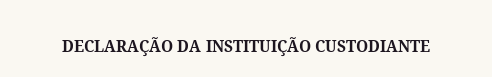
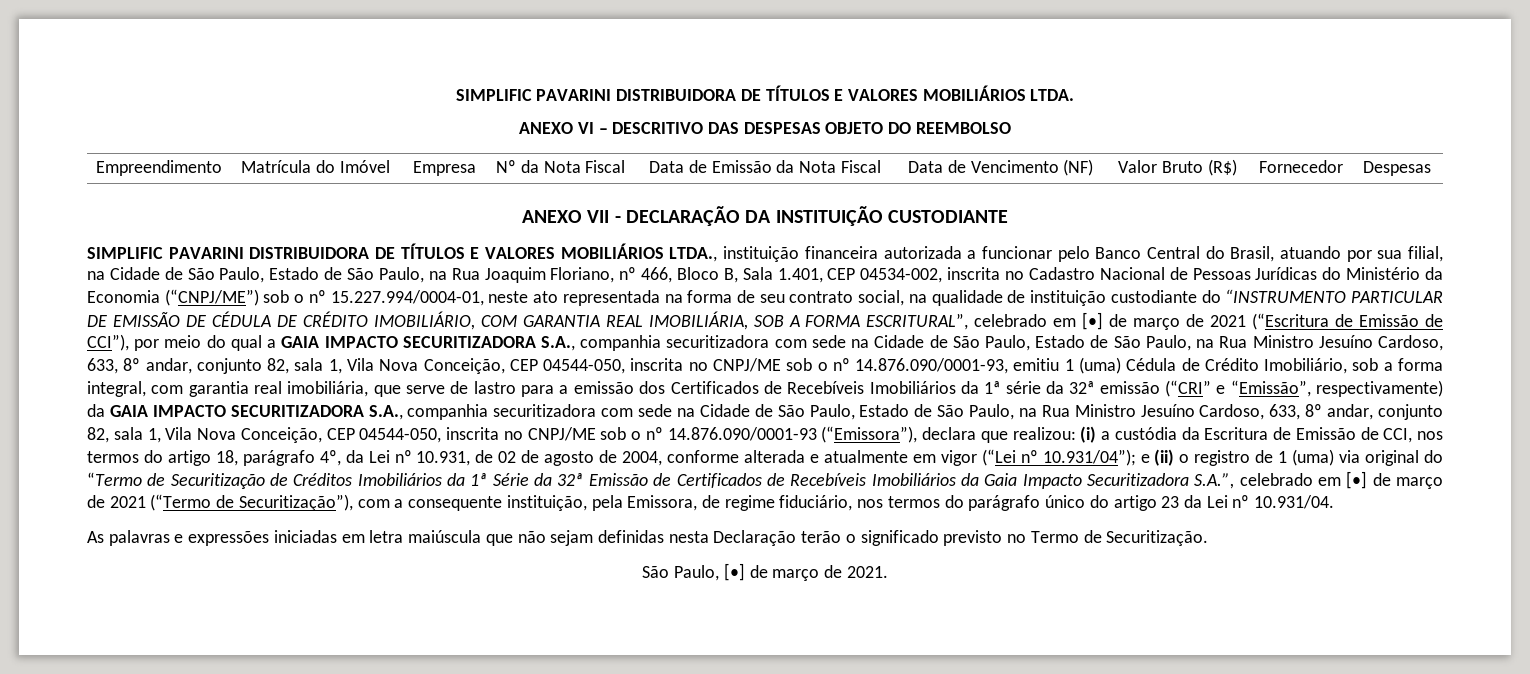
[62,37,430,57] DECLARAÇÃO DA INSTITUIÇÃO CUSTODIANTE -> [455,85,1075,101] [519,122,1011,134] [96,160,223,176] [241,160,390,173] [413,161,477,176] [496,160,626,173] [649,160,881,173] [908,159,1094,176] [1118,159,1237,176] [1259,160,1344,173] [1363,161,1432,176] [522,206,1008,226] [87,243,1443,262] [87,267,1443,283] [87,289,1444,306] [87,311,1444,330] [87,334,1443,351] [87,357,1443,374] [87,380,1443,397] [87,404,1444,420] [87,426,1443,443] [87,449,1444,466] [87,471,1443,489] [87,494,1335,511] [87,530,1209,546] [642,563,888,581] SIMPLIFIC PAVARINI DISTRIBUIDORA DE TÍTULOS E VALORES MOBILIÁRIOS LTDA. // ANEXO VI – DESCRITIVO DAS DESPESAS OBJETO DO REEMBOLSO // Empreendimento | Matrícula do Imóvel | Empresa | Nº da Nota Fiscal | Data de Emissão da Nota Fiscal | Data de Vencimento (NF) | Valor Bruto (R$) | Fornecedor | Despesas // ANEXO VII - DECLARAÇÃO DA INSTITUIÇÃO CUSTODIANTE // SIMPLIFIC PAVARINI DISTRIBUIDORA DE TÍTULOS E VALORES MOBILIÁRIOS LTDA., instituição financeira autorizada a funcionar pelo Banco Central do Brasil, atuando por sua filial, na Cidade de São Paulo, Estado de São Paulo, na Rua Joaquim Floriano, nº 466, Bloco B, Sala 1.401, CEP 04534-002, inscrita no Cadastro Nacional de Pessoas Jurídicas do Ministério da Economia (“CNPJ/ME”) sob o nº 15.227.994/0004-01, neste ato representada na forma de seu contrato social, na qualidade de instituição custodiante do “INSTRUMENTO PARTICULAR DE EMISSÃO DE CÉDULA DE CRÉDITO IMOBILIÁRIO, COM GARANTIA REAL IMOBILIÁRIA, SOB A FORMA ESCRITURAL”, celebrado em [•] de março de 2021 (“Escritura de Emissão de CCI”), por meio do qual a GAIA IMPACTO SECURITIZADORA S.A., companhia securitizadora com sede na Cidade de São Paulo, Estado de São Paulo, na Rua Ministro Jesuíno Cardoso, 633, 8º andar, conjunto 82, sala 1, Vila Nova Conceição, CEP 04544-050, inscrita no CNPJ/ME sob o nº 14.876.090/0001-93, emitiu 1 (uma) Cédula de Crédito Imobiliário, sob a forma integral, com garantia real imobiliária, que serve de lastro para a emissão dos Certificados de Recebíveis Imobiliários da 1ª série da 32ª emissão (“CRI” e “Emissão”, respectivamente) da GAIA IMPACTO SECURITIZADORA S.A., companhia securitizadora com sede na Cidade de São Paulo, Estado de São Paulo, na Rua Ministro Jesuíno Cardoso, 633, 8º andar, conjunto 82, sala 1, Vila Nova Conceição, CEP 04544-050, inscrita no CNPJ/ME sob o nº 14.876.090/0001-93 (“Emissora”), declara que realizou: (i) a custódia da Escritura de Emissão de CCI, nos termos do artigo 18, parágrafo 4º, da Lei nº 10.931, de 02 de agosto de 2004, conforme alterada e atualmente em vigor (“Lei nº 10.931/04”); e (ii) o registro de 1 (uma) via original do “Termo de Securitização de Créditos Imobiliários da 1ª Série da 32ª Emissão de Certificados de Recebíveis Imobiliários da Gaia Impacto Securitizadora S.A.”, celebrado em [•] de março de 2021 (“Termo de Securitização”), com a consequente instituição, pela Emissora, de regime fiduciário, nos termos do parágrafo único do artigo 23 da Lei nº 10.931/04. // As palavras e expressões iniciadas em letra maiúscula que não sejam definidas nesta Declaração terão o significado previsto no Termo de Securitização. // São Paulo, [•] de março de 2021.

